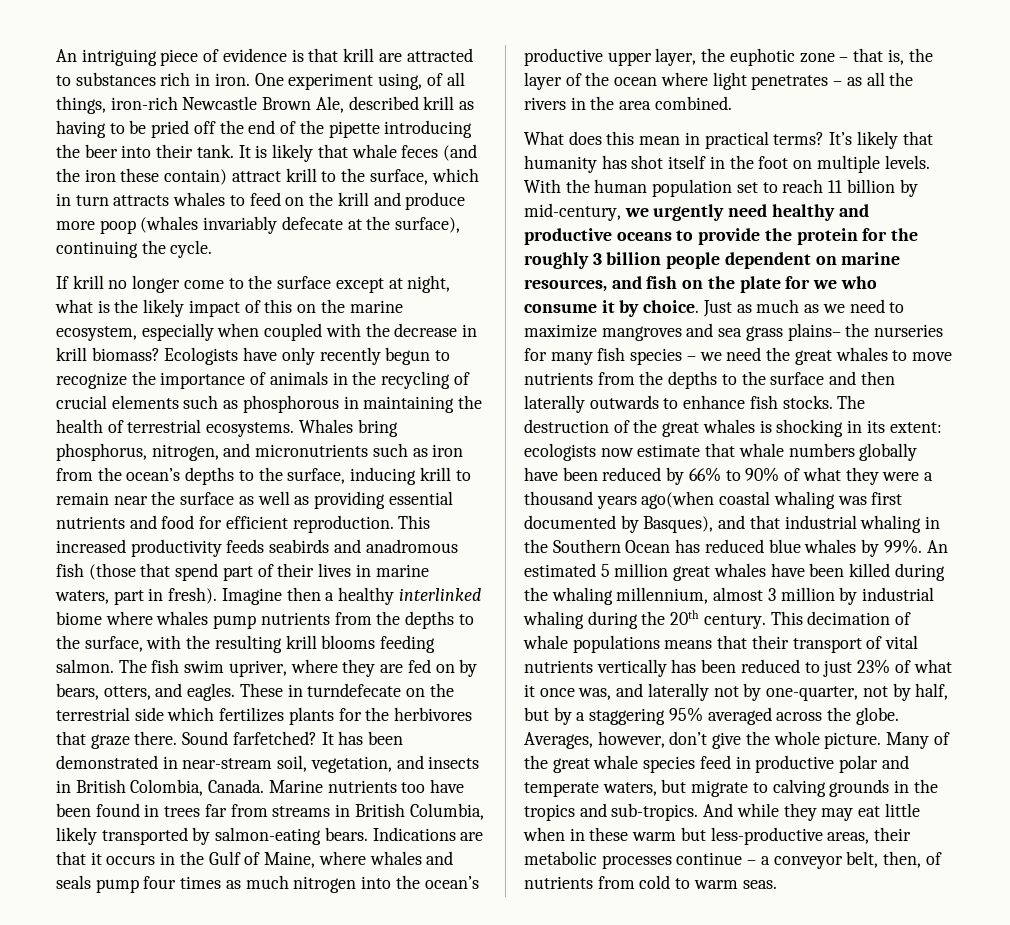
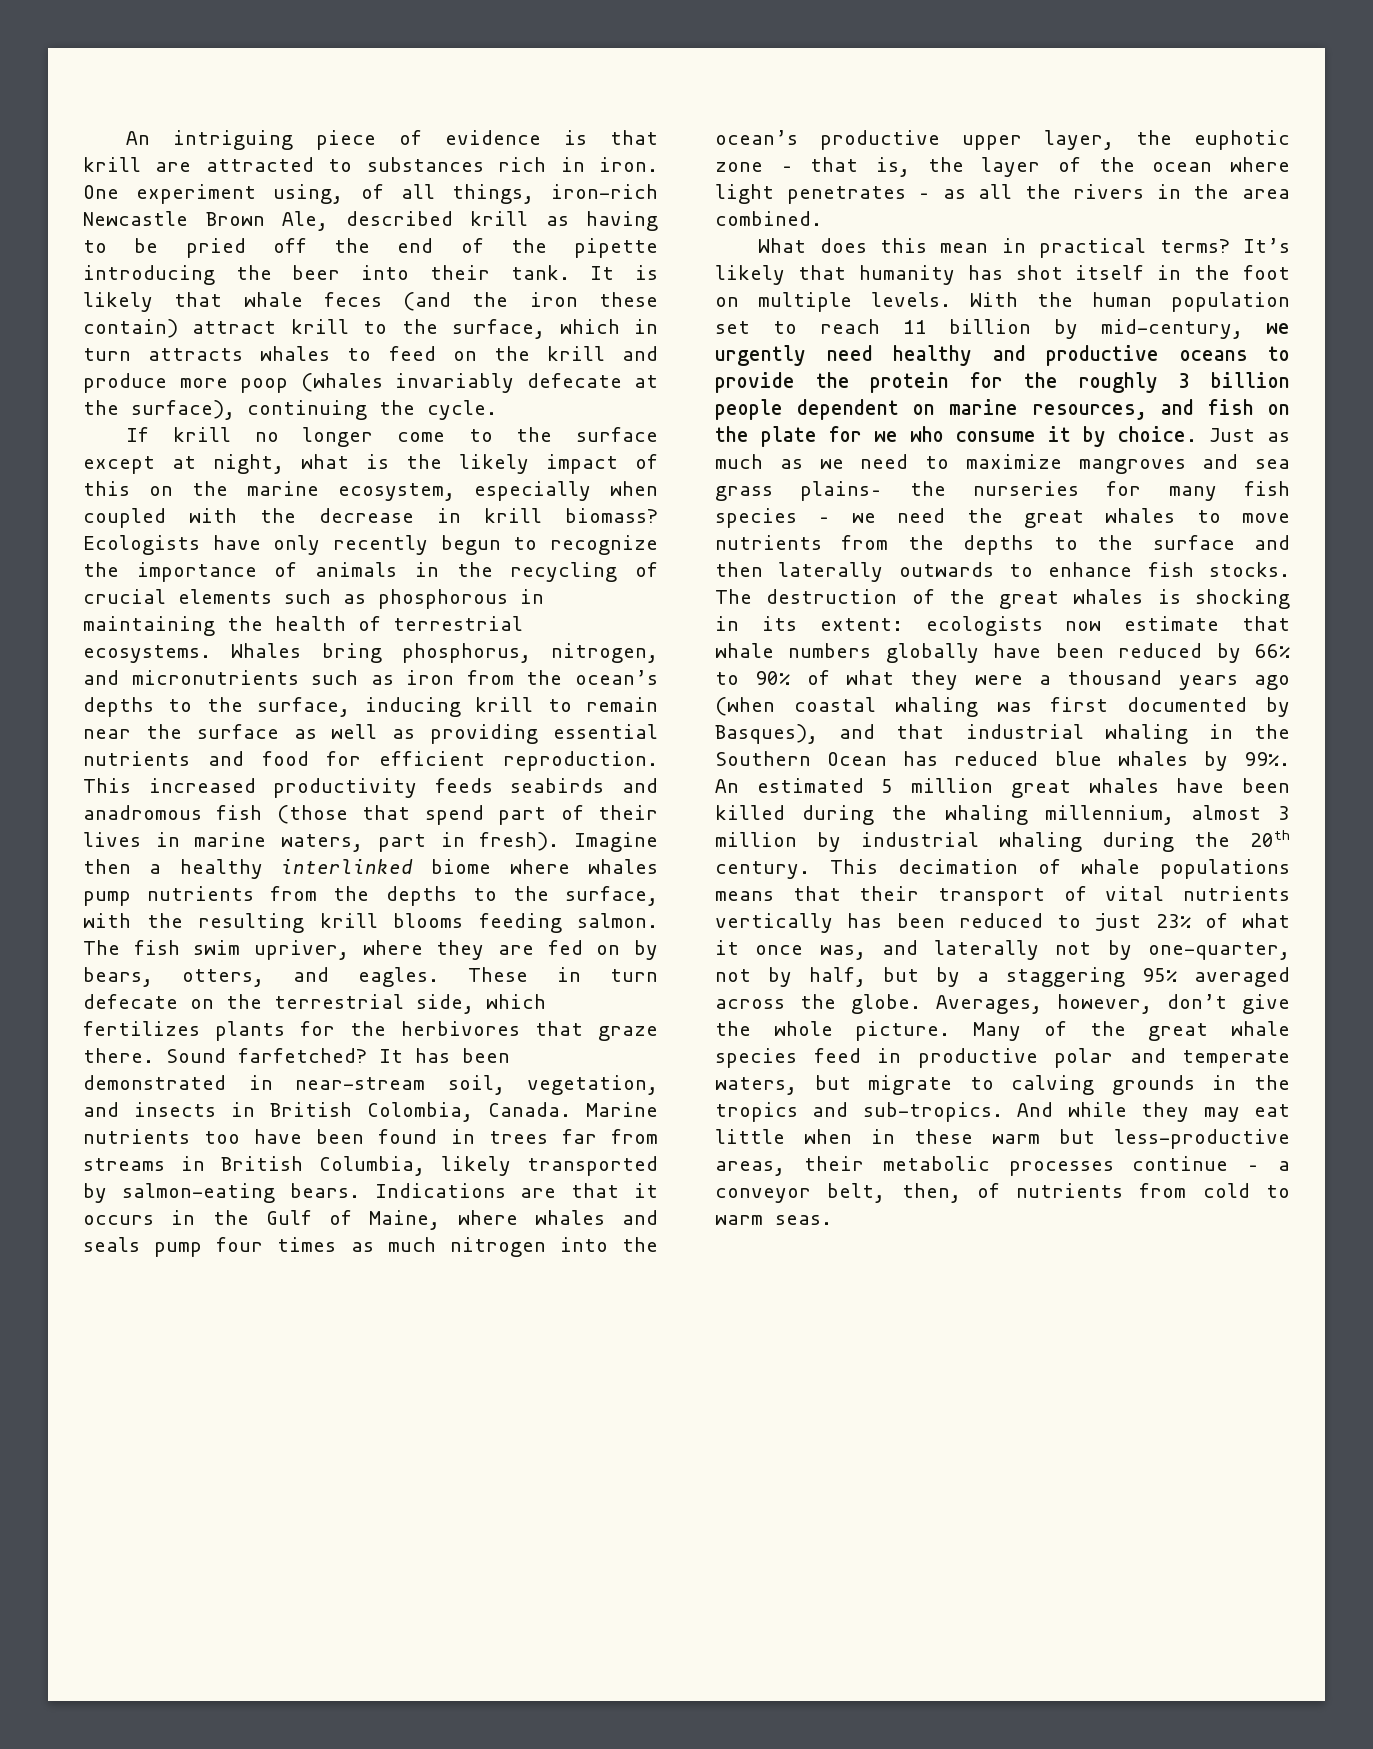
[307,683,402,697] turndefecate -> [610,969,658,982] [83,994,178,1009] turn defecate
[134,707,164,721] side -> [416,994,474,1014] side,
[641,491,715,509] ago(when -> [1254,675,1290,690] [715,697,775,716] ago (when

